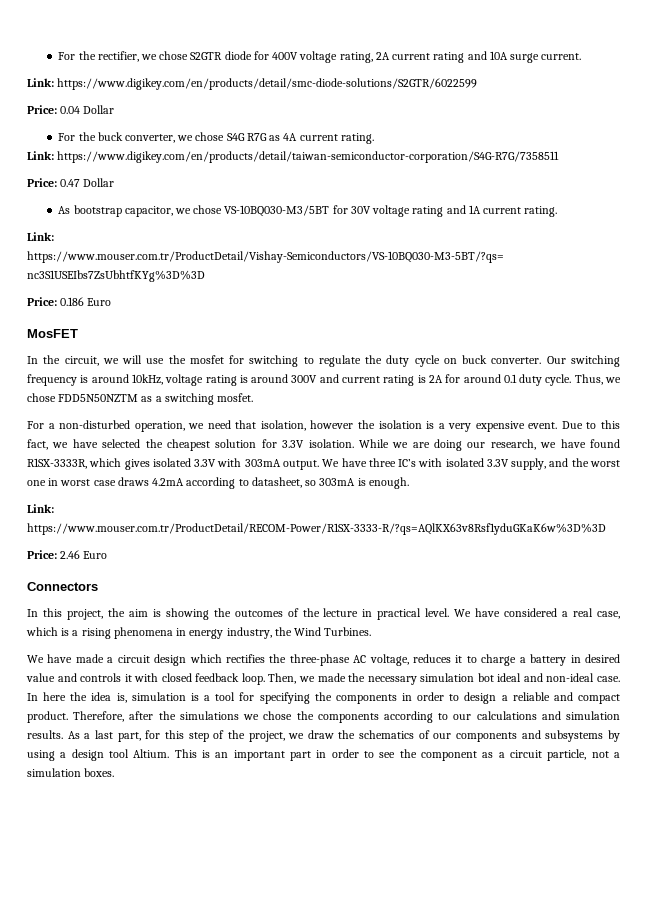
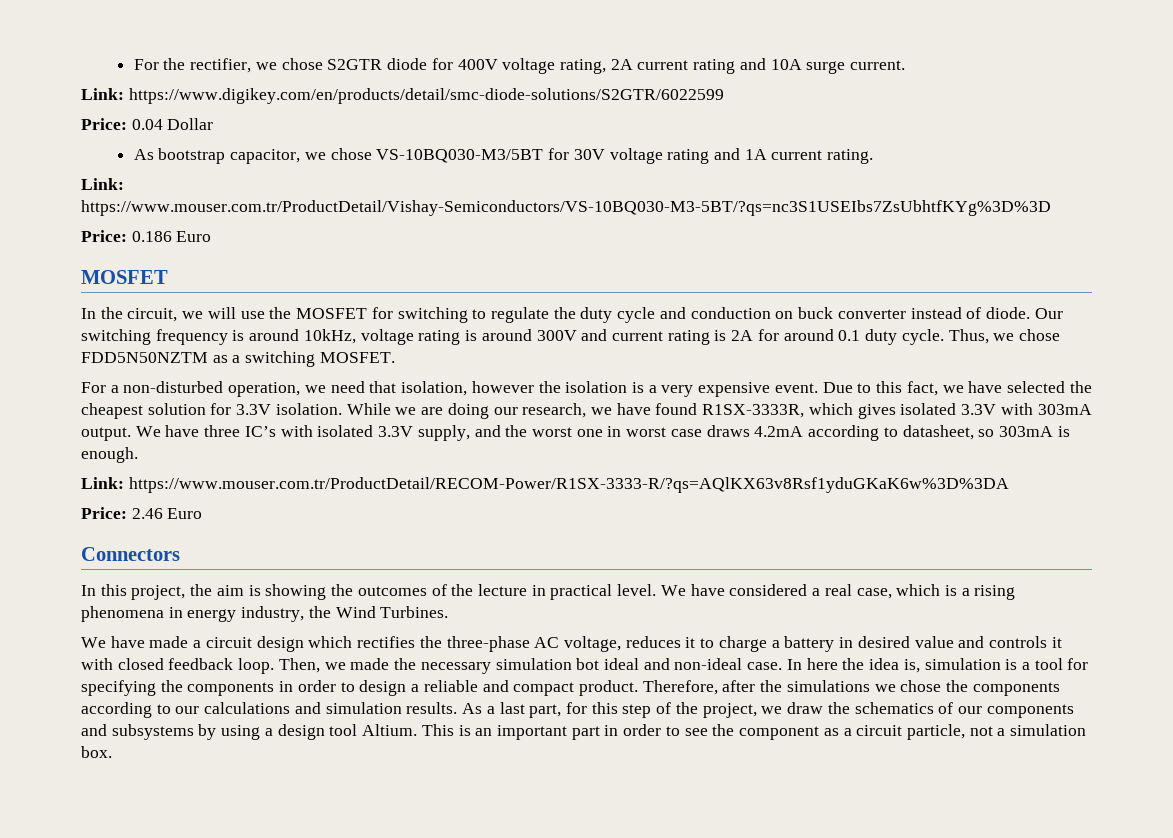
[58,132,374,144] [27,151,560,163] [27,178,115,187] // For the buck converter, we chose S4G R7G as 4A current rating. // Link: https://www.digikey.com/en/products/detail/taiwan-semiconductor-corporation/S4G-R7G/7358511 // Price: 0.47 Dollar -> (214, 124) none
[27,329,78,338] MosFET -> [81,270,168,284] MOSFET
[189,355,224,364] mosfet -> [296,308,368,319] MOSFET
[443,355,542,364] on buck converter. -> [659,307,1030,319] and conduction on buck converter instead of diode.
[217,393,254,402] mosfet. -> [319,352,395,363] MOSFET.
[27,523,606,535] https://www.mouser.com.tr/ProductDetail/RECOM-Power/R1SX-3333-R/?qs=AQlKX63v8Rsf1yduGKaK6w%3D%3D -> [128,477,1009,493] https://www.mouser.com.tr/ProductDetail/RECOM-Power/R1SX-3333-R/?qs=AQlKX63v8Rsf1yduGKaK6w%3D%3DA
[84,768,115,777] boxes. -> [81,746,112,758] box.

